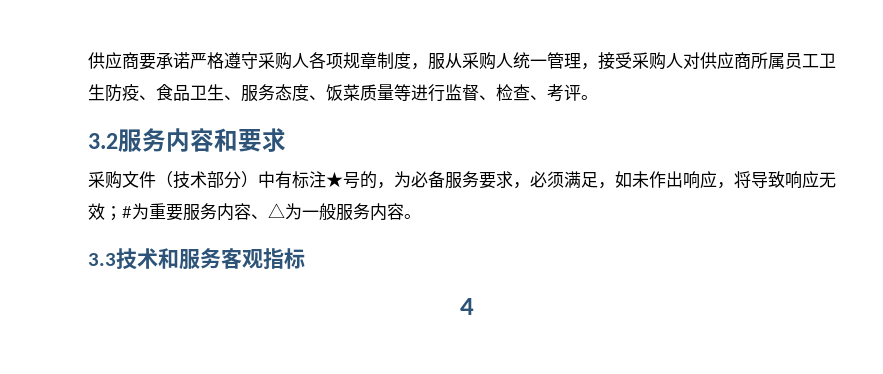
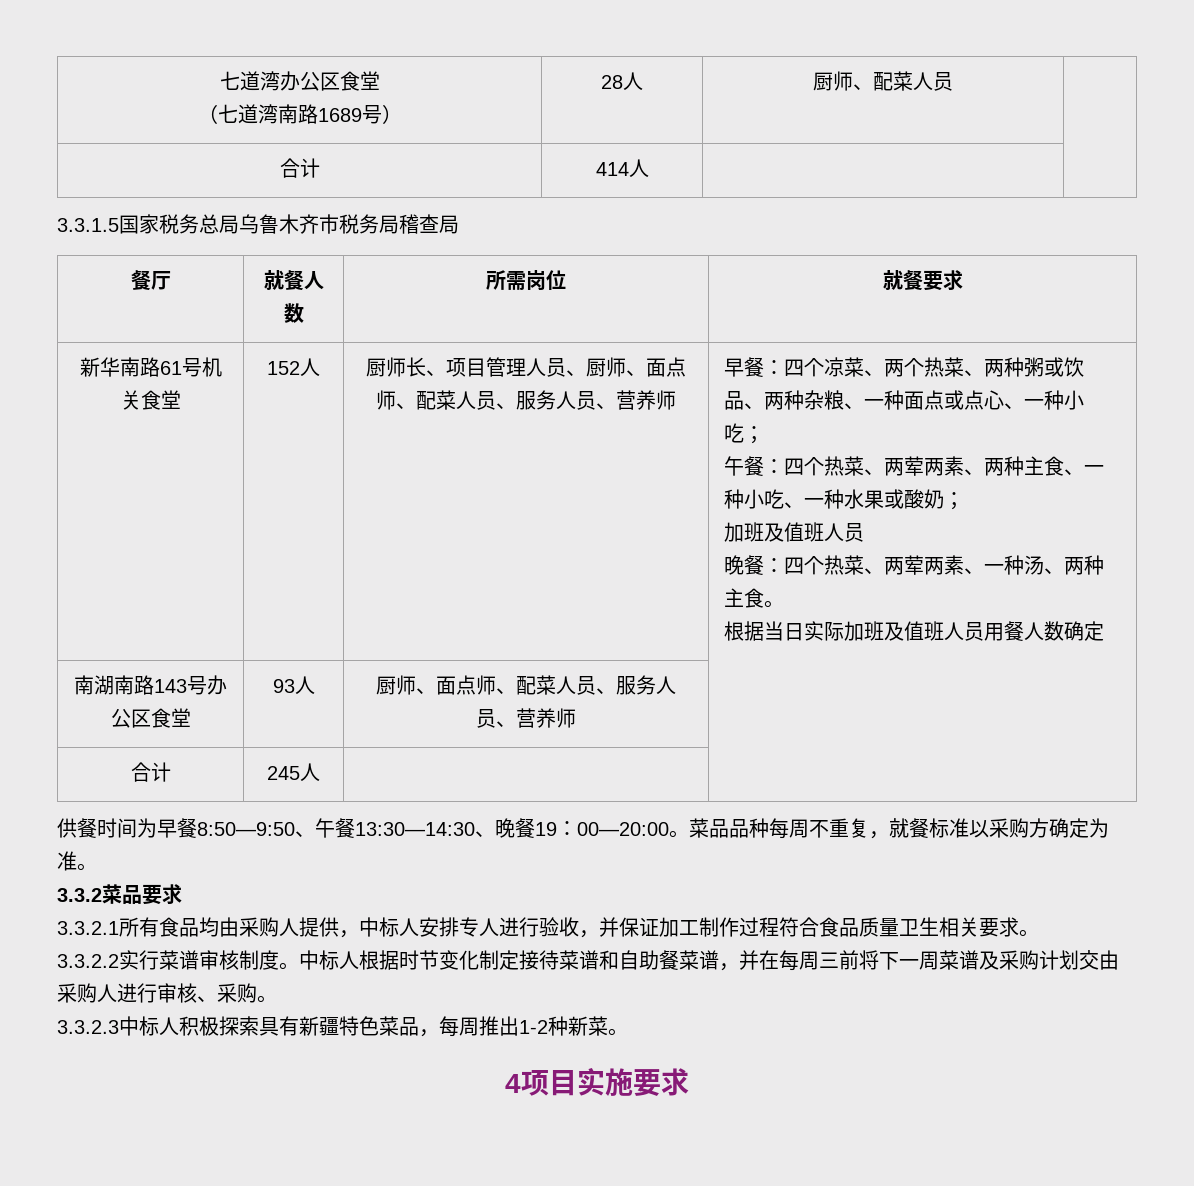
[88,52,836,70] [88,84,598,102] [88,128,286,152] [88,171,836,189] [88,203,421,221] [88,248,305,270] [459,298,474,315] 供应商要承诺严格遵守采购人各项规章制度，服从采购人统一管理，接受采购人对供应商所属员工卫生防疫、食品卫生、服务态度、饭菜质量等进行监督、检查、考评。 // 3.2服务内容和要求 // 采购文件（技术部分）中有标注★号的，为必备服务要求，必须满足，如未作出响应，将导致响应无效；#为重要服务内容、△为一般服务内容。 // 3.3技术和服务客观指标 // 4 -> [219,71,380,91] [197,104,402,124] [601,72,643,90] [813,71,953,91] [279,158,320,178] [595,159,649,177] [57,214,459,234] [130,270,171,290] [263,270,324,290] [283,303,304,323] [486,270,566,290] [882,270,963,291] [79,357,222,377] [120,390,181,410] [267,358,320,376] [366,357,686,377] [376,390,676,410] [723,357,1084,377] [723,390,1084,410] [723,423,764,444] [723,456,1104,476] [723,489,964,510] [723,522,864,542] [723,555,1104,575] [723,588,784,608] [723,621,1104,641] [74,675,227,695] [110,708,191,728] [272,676,315,694] [376,675,676,695] [476,708,576,728] [130,762,171,782] [267,763,320,781] [57,818,1109,839] [57,851,97,871] [57,884,182,905] [57,917,1039,938] [57,950,1119,971] [57,983,277,1003] [57,1016,628,1037] [505,1068,689,1096] 七道湾办公区食堂 // （七道湾南路1689号） | 28人 | 厨师、配菜人员 | // 合计 | 414人 | | // 3.3.1.5国家税务总局乌鲁木齐市税务局稽查局 // 餐厅 | 就餐人数 | 所需岗位 | 就餐要求 // 新华南路61号机关食堂 | 152人 | 厨师长、项目管理人员、厨师、面点师、配菜人员、服务人员、营养师 | 早餐：四个凉菜、两个热菜、两种粥或饮品、两种杂粮、一种面点或点心、一种小吃； // 午餐：四个热菜、两荤两素、两种主食、一种小吃、一种水果或酸奶； // 加班及值班人员 // 晚餐：四个热菜、两荤两素、一种汤、两种主食。 // 根据当日实际加班及值班人员用餐人数确定 // 南湖南路143号办公区食堂 | 93人 | 厨师、面点师、配菜人员、服务人员、营养师 | // 合计 | 245人 | | // 供餐时间为早餐8:50—9:50、午餐13:30—14:30、晚餐19：00—20:00。菜品品种每周不重复，就餐标准以采购方确定为准。 // 3.3.2菜品要求 // 3.3.2.1所有食品均由采购人提供，中标人安排专人进行验收，并保证加工制作过程符合食品质量卫生相关要求。 // 3.3.2.2实行菜谱审核制度。中标人根据时节变化制定接待菜谱和自助餐菜谱，并在每周三前将下一周菜谱及采购计划交由采购人进行审核、采购。 // 3.3.2.3中标人积极探索具有新疆特色菜品，每周推出1-2种新菜。 // 4项目实施要求

